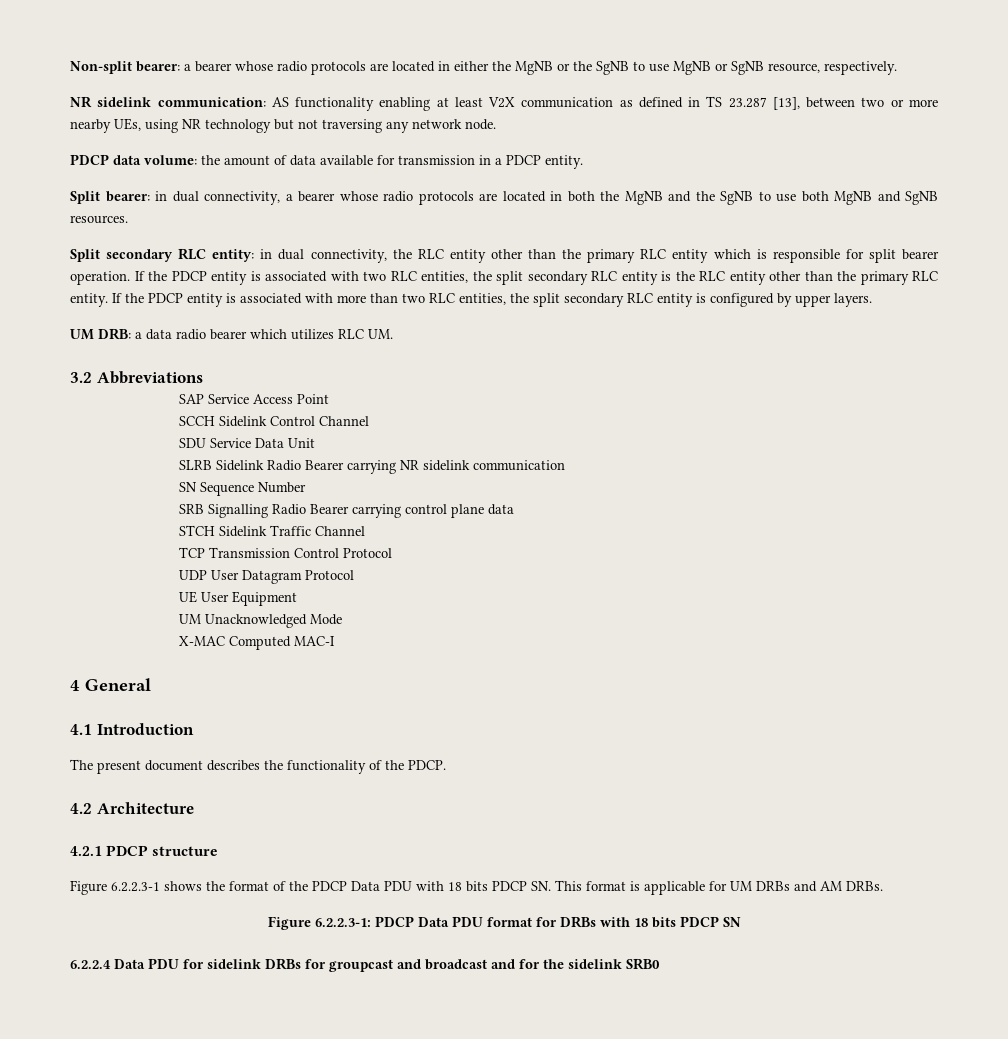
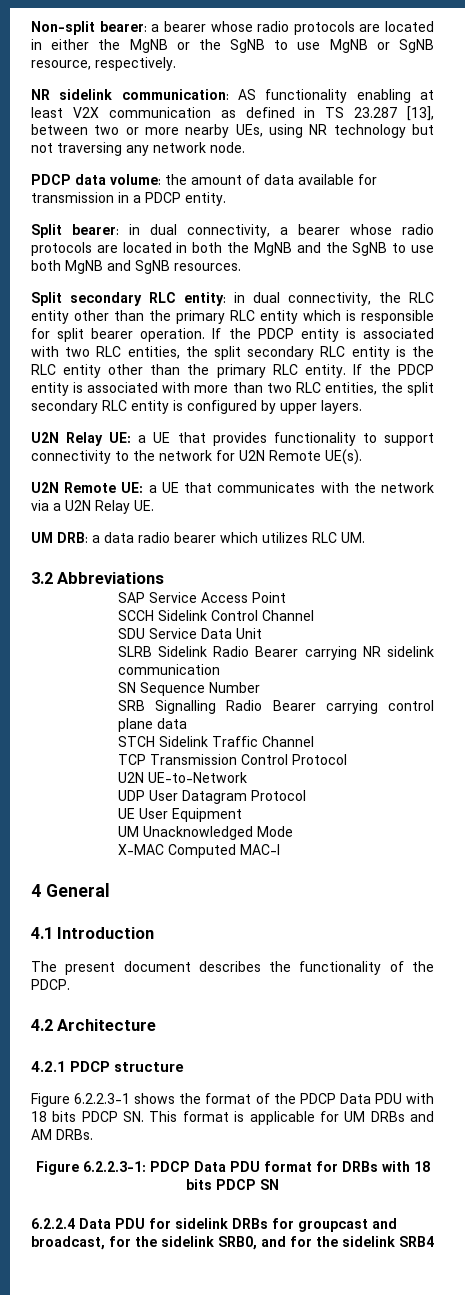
(872, 300) none -> [31,432,434,446] [31,449,362,465] [31,482,435,493] [31,500,154,514] // U2N Relay UE: a UE that provides functionality to support connectivity to the network for U2N Remote UE(s). // U2N Remote UE: a UE that communicates with the network via a U2N Relay UE.
(393, 553) none -> [117,772,247,783] // U2N UE-to-Network
[425,959,487,970] broadcast -> [31,1236,257,1250] broadcast, for the sidelink SRB0,
[626,958,660,970] SRB0 -> [399,1236,434,1247] SRB4

